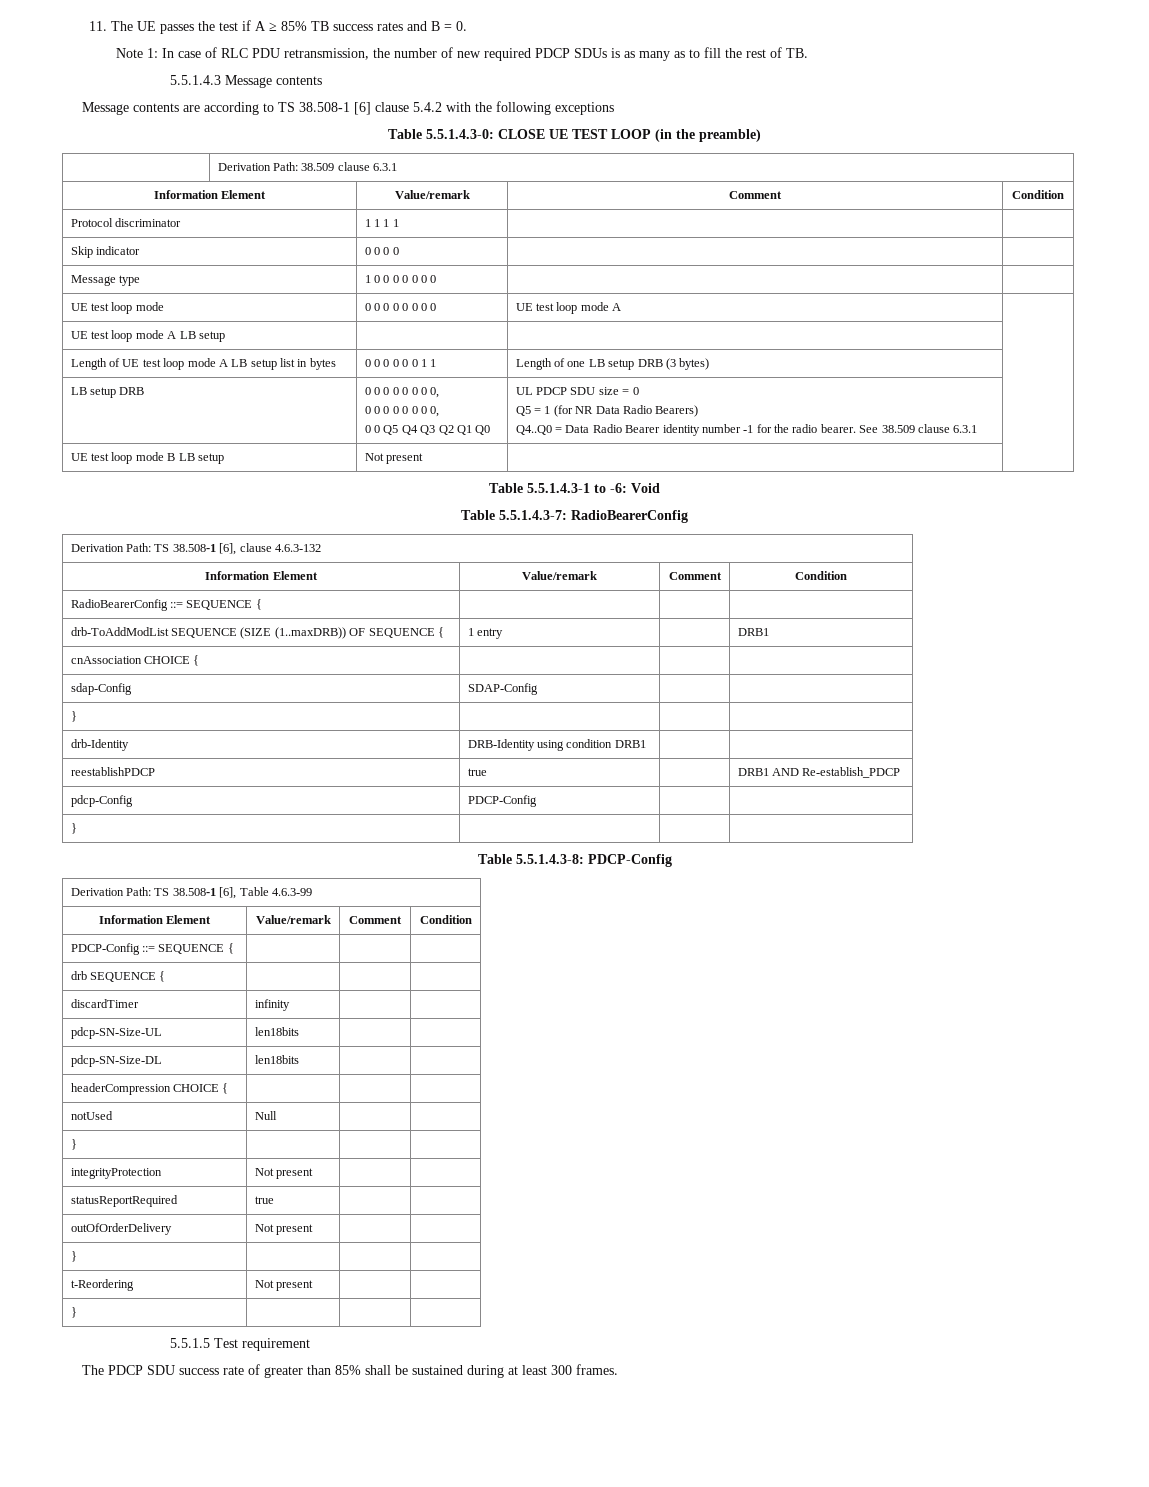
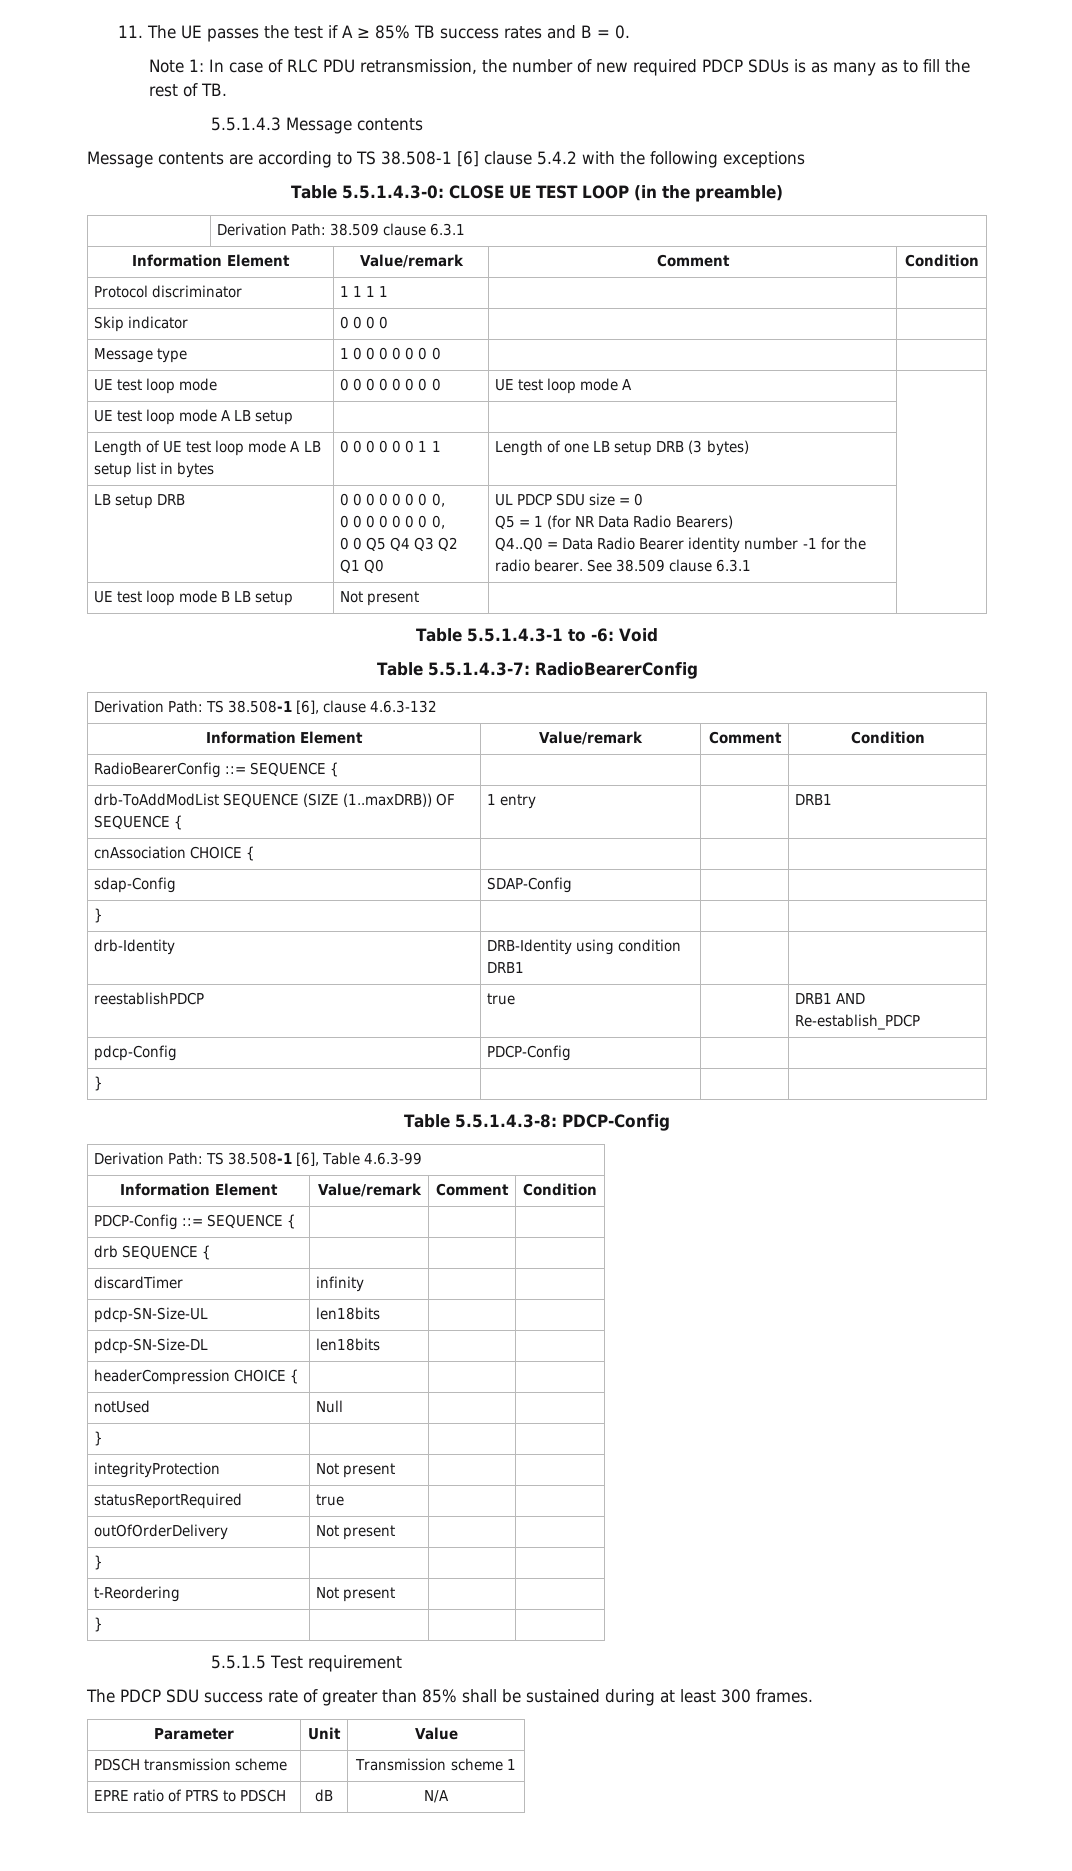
(619, 1369) none -> [154,1728,234,1740] [308,1727,341,1740] [414,1727,458,1740] [94,1758,288,1771] [355,1758,516,1771] [94,1789,287,1802] [315,1789,333,1802] [424,1790,449,1803] // Parameter | Unit | Value // PDSCH transmission scheme | | Transmission scheme 1 // EPRE ratio of PTRS to PDSCH | dB | N/A

